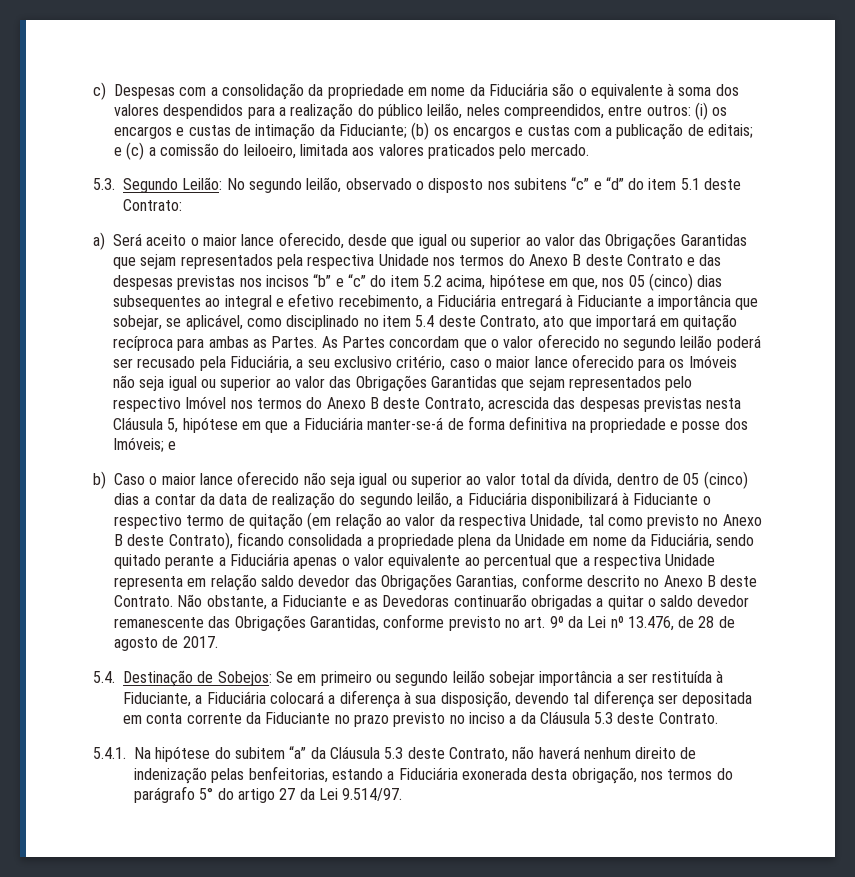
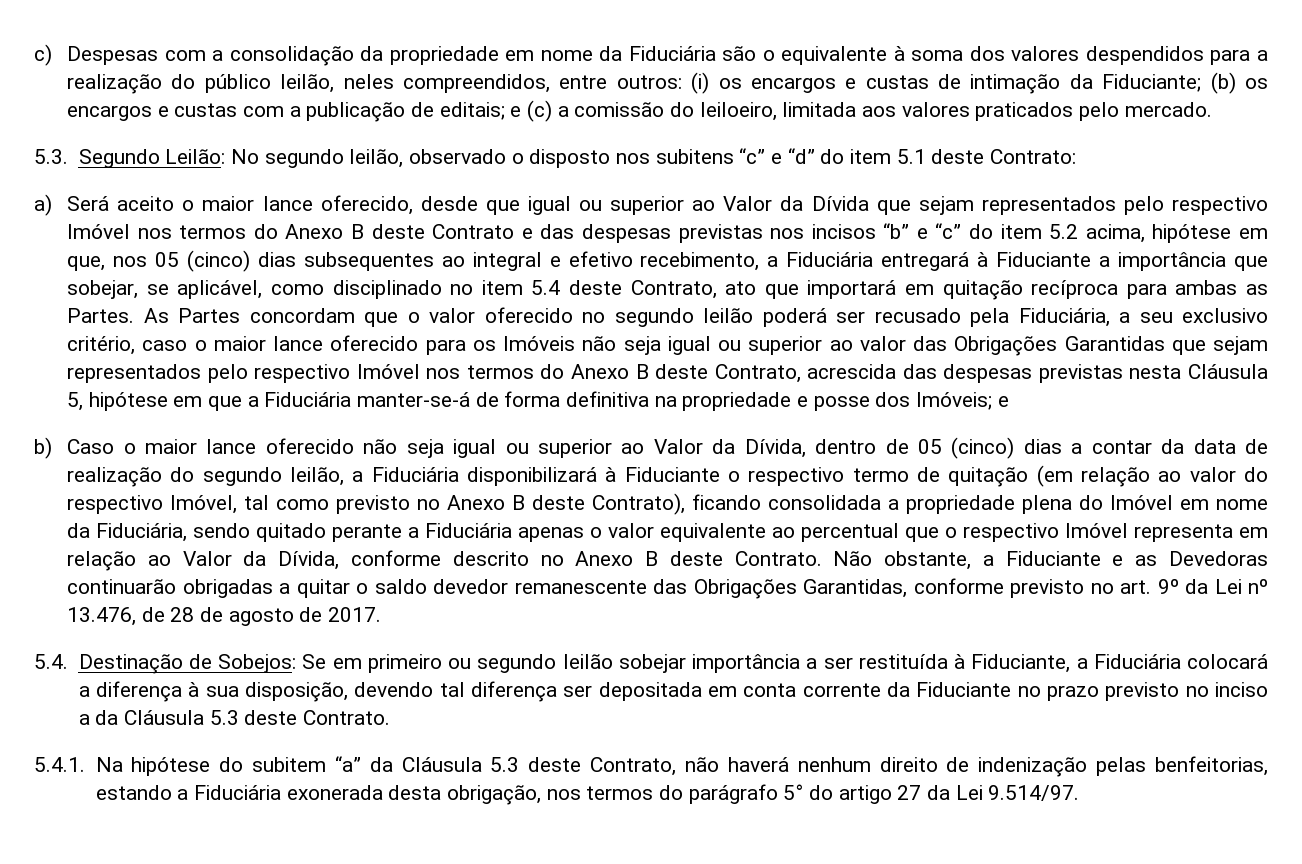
[544,233,747,250] [113,254,429,269] valor das Obrigações Garantidas que sejam representados pela respectiva Unidade -> [723,196,1268,215] [67,224,131,239] Valor da Dívida que sejam representados pelo respectivo Imóvel
[485,473,613,488] valor total da dívida, -> [653,439,806,458] Valor da Dívida,
[439,514,584,529] da respectiva Unidade, -> [1244,467,1268,482] [67,495,238,514] do respectivo Imóvel,
[495,534,565,546] da Unidade -> [1079,495,1174,510] do Imóvel
[582,554,716,569] [114,574,518,591] a respectiva Unidade representa em relação saldo devedor das Obrigações Garantias, -> [945,523,1268,542] [67,551,340,571] o respectivo Imóvel representa em relação ao Valor da Dívida,

